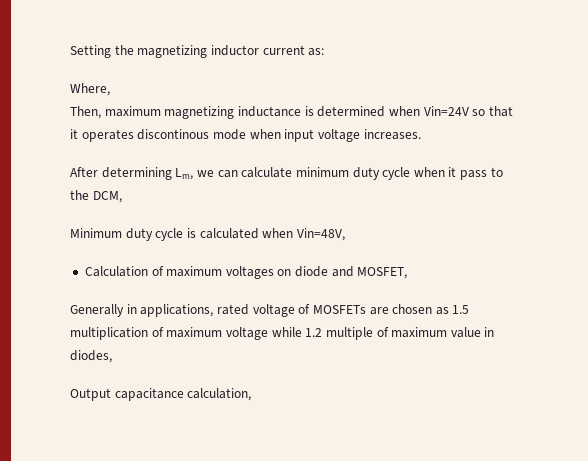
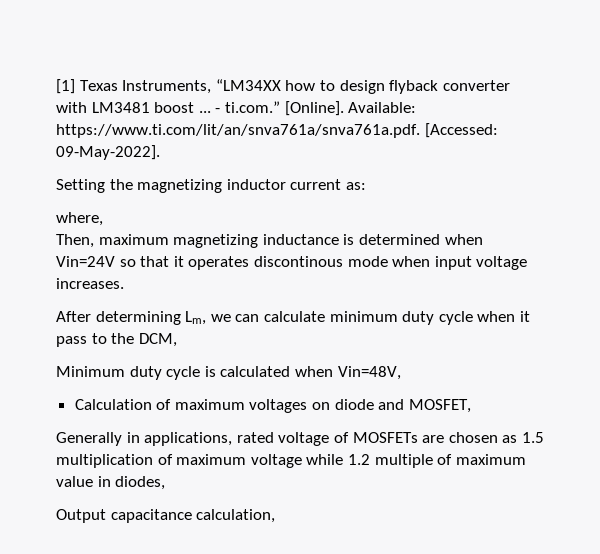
(70, 51) none -> [56,79,510,94] [56,101,417,116] [56,123,498,138] [56,145,160,160] [1] Texas Instruments, “LM34XX how to design flyback converter with LM3481 boost ... - ti.com.” [Online]. Available: https://www.ti.com/lit/an/snva761a/snva761a.pdf. [Accessed: 09-May-2022]. //
[70,83,110,96] Where, -> [56,212,103,226] where,

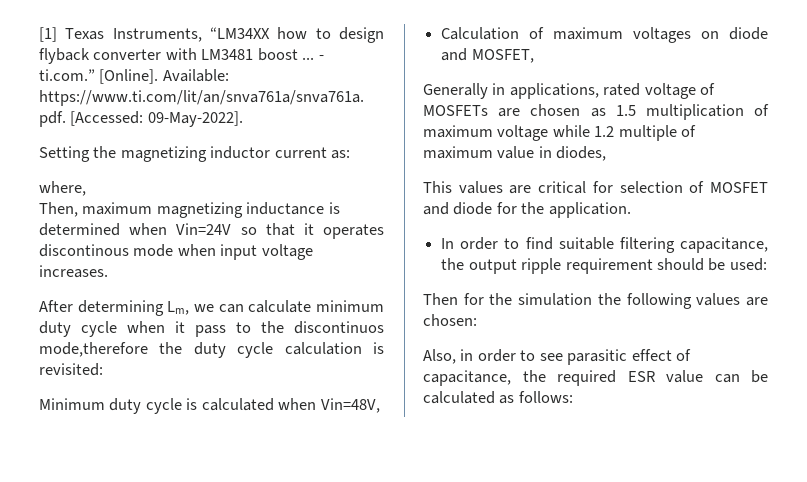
[138,333,177,347] DCM, -> [294,321,384,334] [39,342,384,358] [39,363,103,376] discontinuos mode,therefore the duty cycle calculation is revisited:
[56,509,276,523] Output capacitance calculation, -> [423,181,768,194] [423,202,631,218] [441,237,768,253] [441,258,767,274] [423,293,768,309] [423,314,477,326] [423,349,692,365] [423,370,768,386] [423,391,573,404] This values are critical for selection of MOSFET and diode for the application. // In order to find suitable filtering capacitance, the output ripple requirement should be used: // Then for the simulation the following values are chosen: // Also, in order to see parasitic effect of capacitance, the required ESR value can be calculated as follows:

